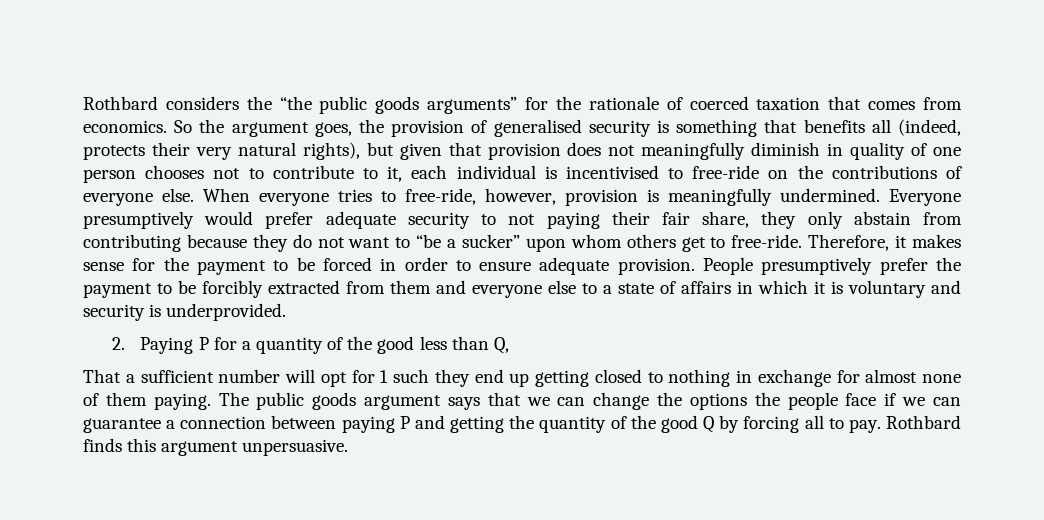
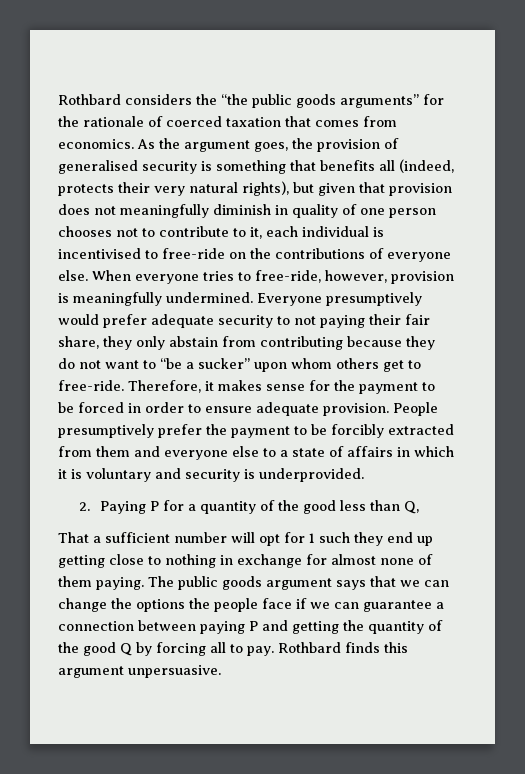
[174,120,193,133] So -> [137,139,155,149] As
[594,369,642,383] closed -> [109,554,144,565] close

